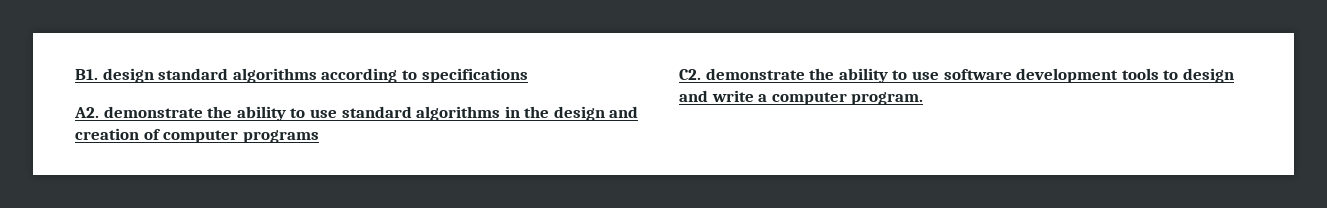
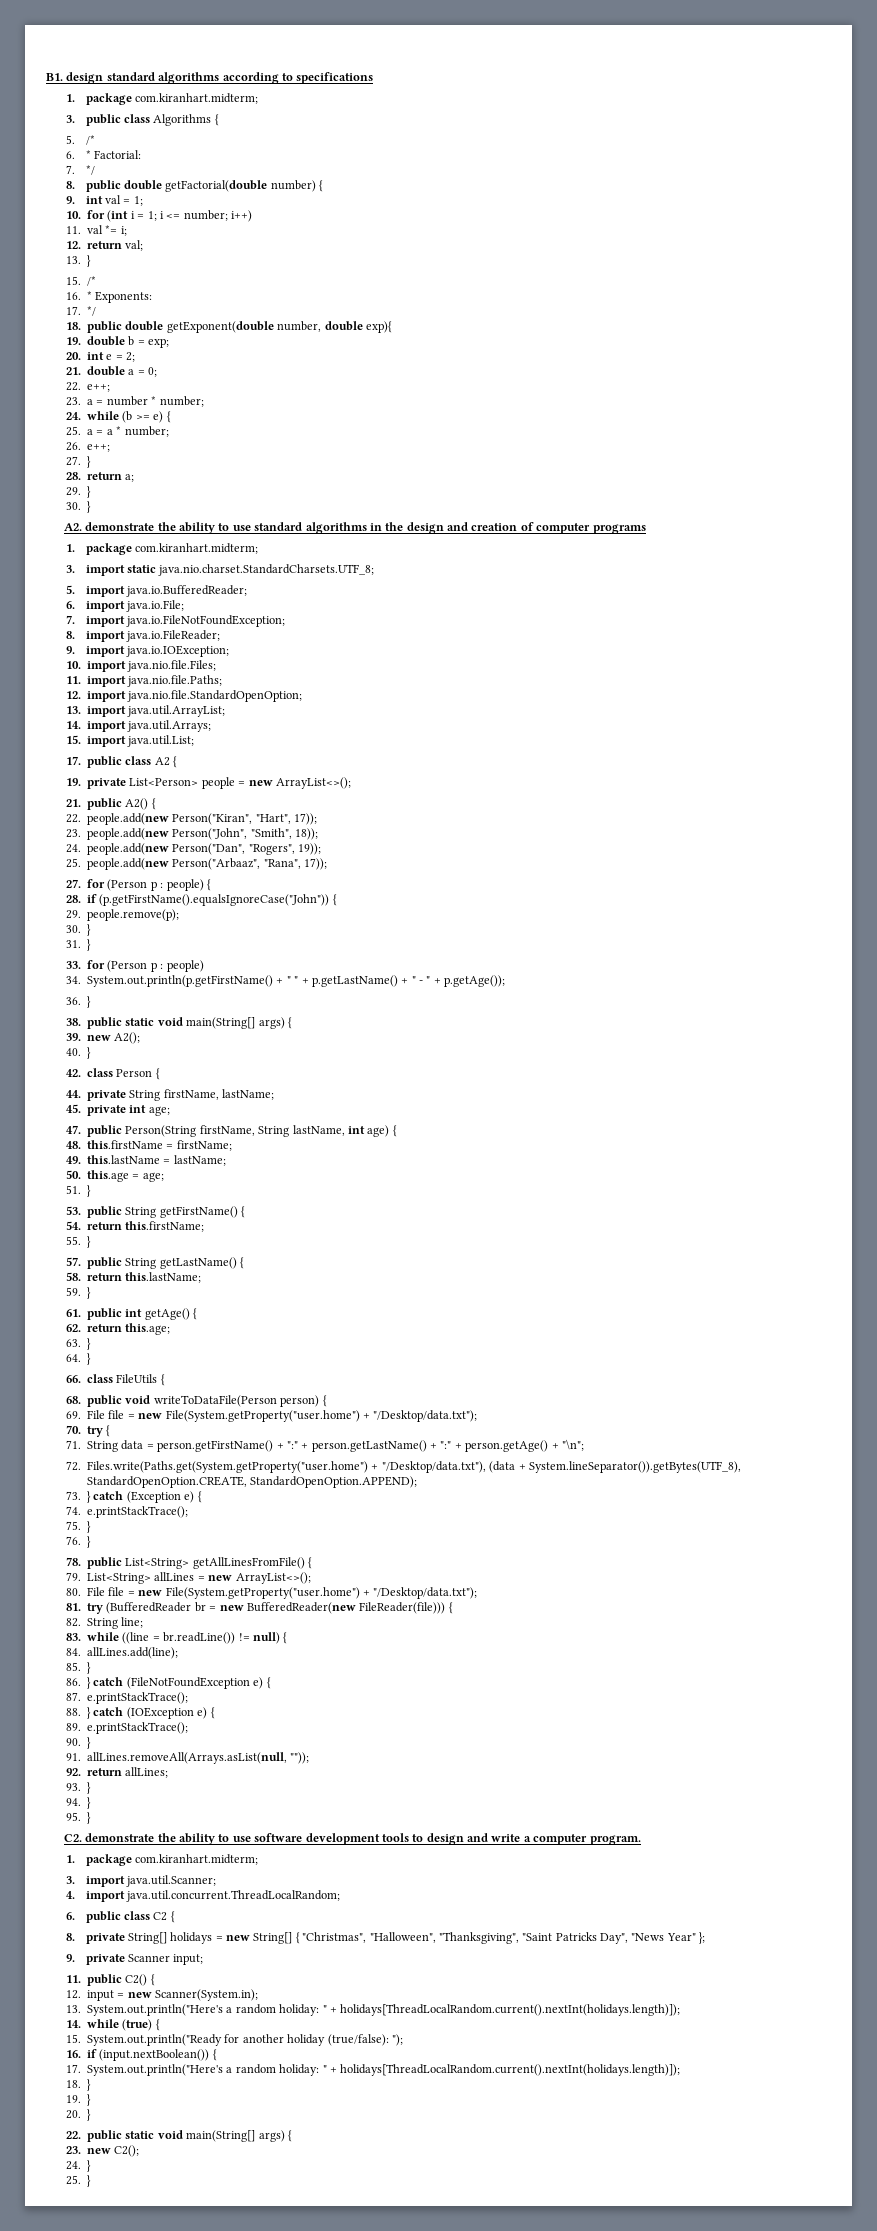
(528, 75) none -> [65,93,258,105] [65,114,219,126] [65,135,95,145] [65,150,141,159] [65,165,95,175] [65,180,324,192] [65,195,143,206] [65,210,253,222] [65,225,127,236] [65,240,144,251] [65,255,92,267] [65,276,97,286] [65,291,153,303] [65,306,97,316] [65,321,392,333] [65,336,170,348] [65,352,136,362] [65,366,158,377] [65,382,111,392] [65,396,204,407] [65,411,171,423] [65,426,169,437] [65,442,111,452] [65,456,92,468] [65,472,135,482] [65,486,92,498] [65,501,92,513] // 1. package com.kiranhart.midterm; // 3. public class Algorithms { // 5. /* // 6. * Factorial: // 7. */ // 8. public double getFactorial(double number) { // 9. int val = 1; // 10. for (int i = 1; i <= number; i++) // 11. val *= i; // 12. return val; // 13. } // 15. /* // 16. * Exponents: // 17. */ // 18. public double getExponent(double number, double exp){ // 19. double b = exp; // 20. int e = 2; // 21. double a = 0; // 22. e++; // 23. a = number * number; // 24. while (b >= e) { // 25. a = a * number; // 26. e++; // 27. } // 28. return a; // 29. } // 30. }
(319, 136) none -> [65,543,258,555] [65,564,375,576] [65,585,247,597] [65,600,184,612] [65,615,285,627] [65,630,220,642] [65,645,229,657] [65,660,217,672] [65,675,223,687] [65,690,303,702] [65,705,226,717] [65,720,212,732] [65,735,195,747] [65,756,178,768] [65,777,351,789] [65,798,156,810] [65,813,318,825] [65,828,319,840] [65,843,322,855] [65,858,328,870] [65,879,211,891] [65,894,337,906] [65,909,180,921] [65,924,92,936] [65,939,92,951] [65,960,204,972] [65,975,506,987] [65,996,92,1008] [65,1017,292,1029] [65,1032,141,1044] [65,1047,92,1059] [65,1068,160,1080] [65,1089,275,1101] [65,1104,170,1116] [65,1125,397,1137] [65,1140,232,1151] [65,1155,226,1166] [65,1170,164,1182] [65,1185,92,1197] [65,1206,246,1218] [65,1221,205,1232] [65,1236,92,1248] [65,1257,245,1269] [65,1272,202,1283] [65,1287,92,1299] [65,1308,198,1320] [65,1323,171,1335] [65,1338,92,1350] [65,1353,92,1365] [65,1374,165,1386] [65,1395,327,1407] [65,1410,478,1422] [65,1425,111,1437] [65,1439,584,1452] [65,1461,741,1473] [87,1476,418,1488] [65,1491,202,1503] [65,1506,189,1518] [65,1521,92,1533] [65,1536,92,1548] [65,1557,313,1569] [65,1572,311,1584] [65,1587,478,1599] [65,1602,453,1614] [65,1617,144,1629] [65,1632,288,1644] [65,1647,179,1659] [65,1662,92,1674] [65,1677,271,1689] [65,1692,189,1704] [65,1707,215,1719] [65,1722,189,1734] [65,1737,92,1749] [65,1752,310,1764] [65,1767,169,1778] [65,1782,92,1794] [65,1797,92,1809] [65,1812,92,1824] // 1. package com.kiranhart.midterm; // 3. import static java.nio.charset.StandardCharsets.UTF_8; // 5. import java.io.BufferedReader; // 6. import java.io.File; // 7. import java.io.FileNotFoundException; // 8. import java.io.FileReader; // 9. import java.io.IOException; // 10. import java.nio.file.Files; // 11. import java.nio.file.Paths; // 12. import java.nio.file.StandardOpenOption; // 13. import java.util.ArrayList; // 14. import java.util.Arrays; // 15. import java.util.List; // 17. public class A2 { // 19. private List<Person> people = new ArrayList<>(); // 21. public A2() { // 22. people.add(new Person("Kiran", "Hart", 17)); // 23. people.add(new Person("John", "Smith", 18)); // 24. people.add(new Person("Dan", "Rogers", 19)); // 25. people.add(new Person("Arbaaz", "Rana", 17)); // 27. for (Person p : people) { // 28. if (p.getFirstName().equalsIgnoreCase("John")) { // 29. people.remove(p); // 30. } // 31. } // 33. for (Person p : people) // 34. System.out.println(p.getFirstName() + " " + p.getLastName() + " - " + p.getAge()); // 36. } // 38. public static void main(String[] args) { // 39. new A2(); // 40. } // 42. class Person { // 44. private String firstName, lastName; // 45. private int age; // 47. public Person(String firstName, String lastName, int age) { // 48. this.firstName = firstName; // 49. this.lastName = lastName; // 50. this.age = age; // 51. } // 53. public String getFirstName() { // 54. return this.firstName; // 55. } // 57. public String getLastName() { // 58. return this.lastName; // 59. } // 61. public int getAge() { // 62. return this.age; // 63. } // 64. } // 66. class FileUtils { // 68. public void writeToDataFile(Person person) { // 69. File file = new File(System.getProperty("user.home") + "/Desktop/data.txt"); // 70. try { // 71. String data = person.getFirstName() + ":" + person.getLastName() + ":" + person.getAge() + "\n"; // 72. Files.write(Paths.get(System.getProperty("user.home") + "/Desktop/data.txt"), (data + System.lineSeparator()).getBytes(UTF_8), StandardOpenOption.CREATE, StandardOpenOption.APPEND); // 73. } catch (Exception e) { // 74. e.printStackTrace(); // 75. } // 76. } // 78. public List<String> getAllLinesFromFile() { // 79. List<String> allLines = new ArrayList<>(); // 80. File file = new File(System.getProperty("user.home") + "/Desktop/data.txt"); // 81. try (BufferedReader br = new BufferedReader(new FileReader(file))) { // 82. String line; // 83. while ((line = br.readLine()) != null) { // 84. allLines.add(line); // 85. } // 86. } catch (FileNotFoundException e) { // 87. e.printStackTrace(); // 88. } catch (IOException e) { // 89. e.printStackTrace(); // 90. } // 91. allLines.removeAll(Arrays.asList(null, "")); // 92. return allLines; // 93. } // 94. } // 95. }
(924, 98) none -> [65,1854,258,1866] [65,1875,216,1887] [65,1890,340,1902] [65,1911,175,1923] [65,1932,706,1944] [65,1954,204,1965] [65,1974,155,1986] [65,1989,259,2001] [65,2004,681,2016] [65,2019,160,2031] [65,2034,403,2046] [65,2049,217,2061] [65,2064,681,2076] [65,2079,92,2091] [65,2094,92,2106] [65,2109,92,2121] [65,2130,292,2142] [65,2145,140,2157] [65,2160,92,2172] [65,2175,92,2187] // 1. package com.kiranhart.midterm; // 3. import java.util.Scanner; // 4. import java.util.concurrent.ThreadLocalRandom; // 6. public class C2 { // 8. private String[] holidays = new String[] { "Christmas", "Halloween", "Thanksgiving", "Saint Patricks Day", "News Year" }; // 9. private Scanner input; // 11. public C2() { // 12. input = new Scanner(System.in); // 13. System.out.println("Here's a random holiday: " + holidays[ThreadLocalRandom.current().nextInt(holidays.length)]); // 14. while (true) { // 15. System.out.println("Ready for another holiday (true/false): "); // 16. if (input.nextBoolean()) { // 17. System.out.println("Here's a random holiday: " + holidays[ThreadLocalRandom.current().nextInt(holidays.length)]); // 18. } // 19. } // 20. } // 22. public static void main(String[] args) { // 23. new C2(); // 24. } // 25. }

